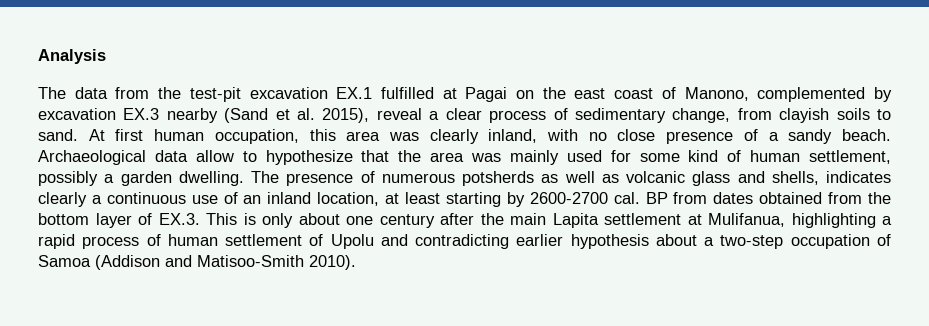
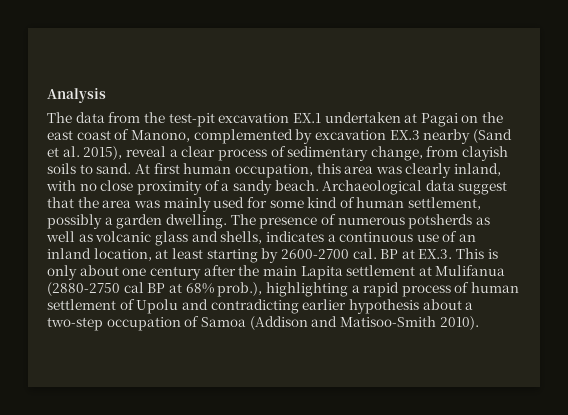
[380,87,434,99] fulfilled -> [324,112,401,123] undertaken
[666,131,734,144] presence -> [136,181,202,195] proximity
[195,150,353,165] allow to hypothesize -> [458,181,508,195] suggest
[38,192,87,207] clearly -> (324, 236) none
[673,192,892,204] [38,213,152,228] from dates obtained from the bottom layer of -> [401,249,415,259] at
[708,213,785,227] Mulifanua, -> [435,265,506,276] [47,282,263,297] Mulifanua (2880-2750 cal BP at 68% prob.),

